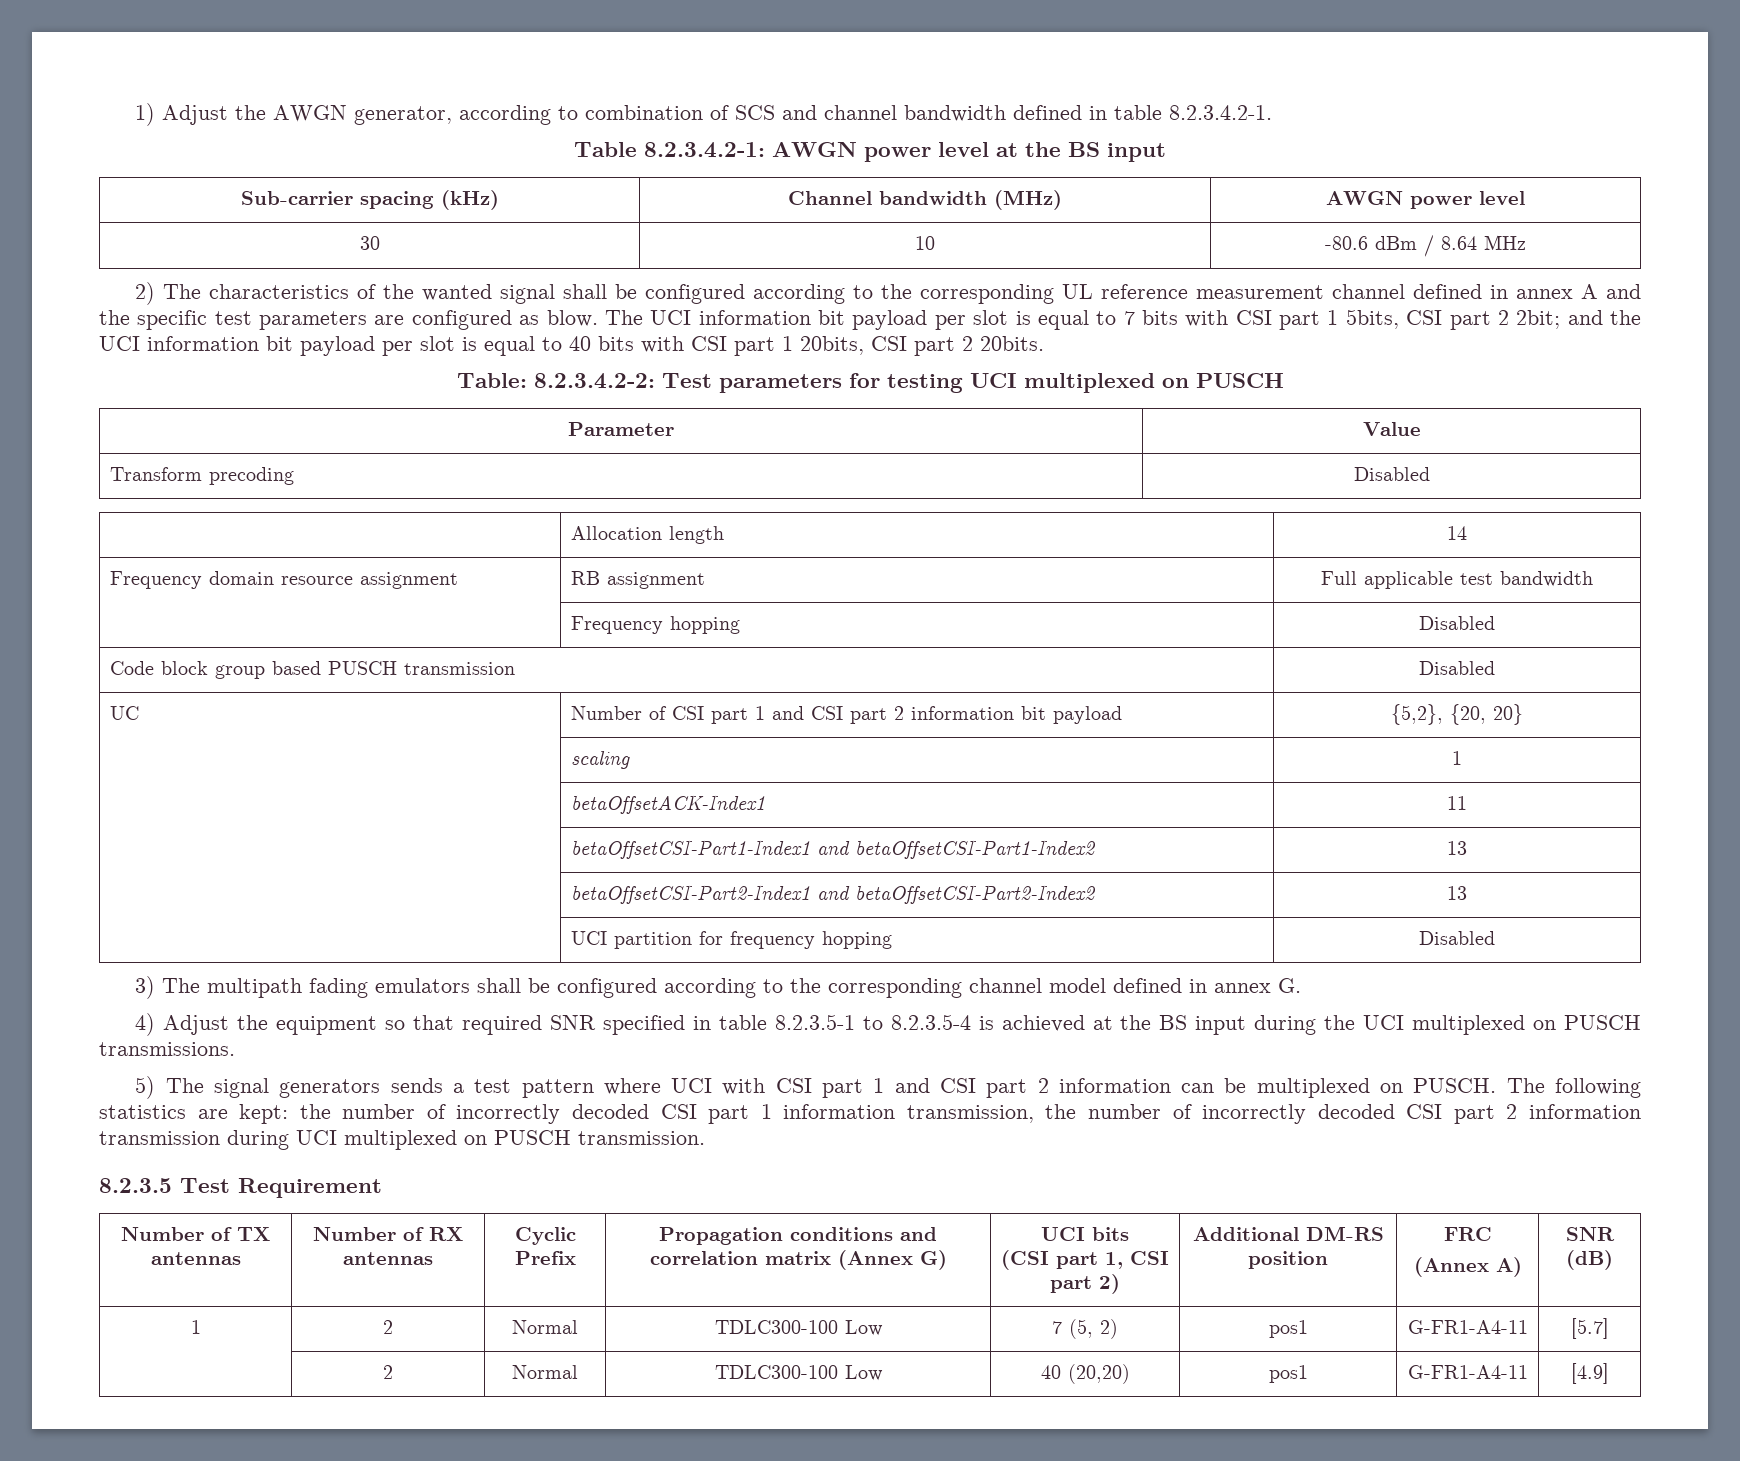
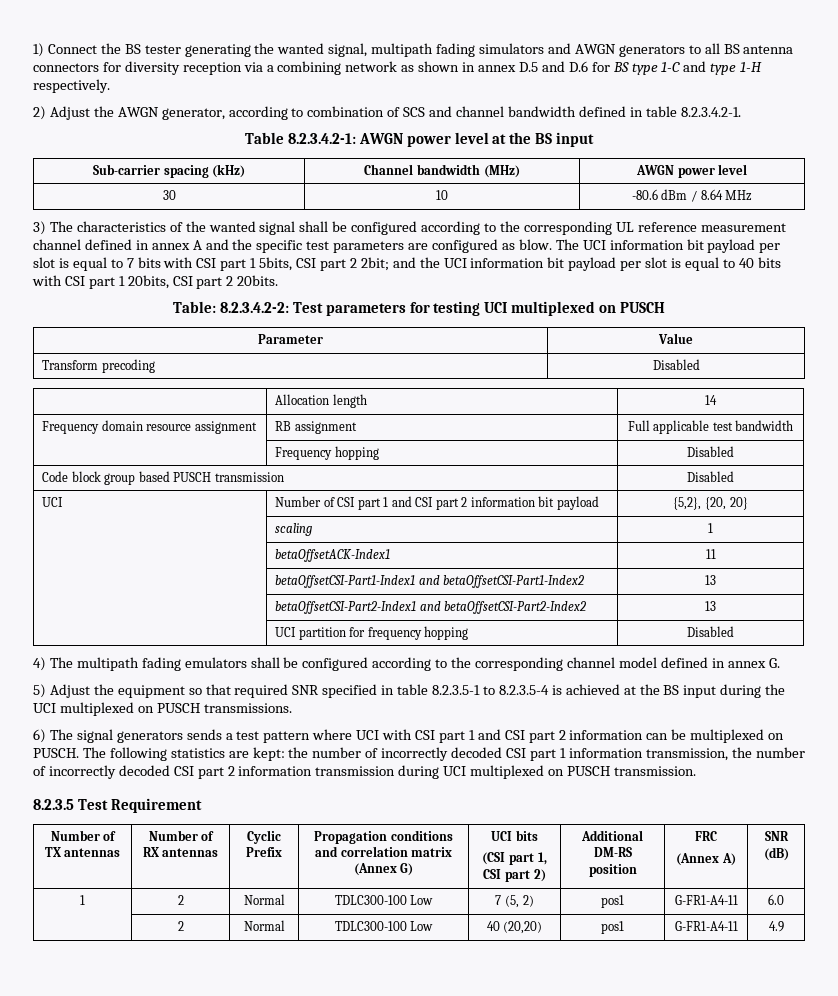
(156, 114) none -> [47,43,794,57] [33,61,763,75] [33,79,110,93] [33,106,46,120] Connect the BS tester generating the wanted signal, multipath fading simulators and AWGN generators to all BS antenna connectors for diversity reception via a combining network as shown in annex D.5 and D.6 for BS type 1-C and type 1-H respectively. // 2)
[135,282,156,305] 2) -> [33,221,46,235] 3)
[109,706,139,720] UC -> [42,497,64,507] UCI
[135,976,156,999] 3) -> [33,657,46,671] 4)
[135,1013,156,1036] 4) -> [33,684,46,698] 5)
[135,1076,156,1099] 5) -> [33,729,46,743] 6)
[1570,1318,1609,1339] [5.7] -> [768,894,784,905] 6.0
[1570,1363,1609,1384] [4.9] -> [768,921,784,932] 4.9

